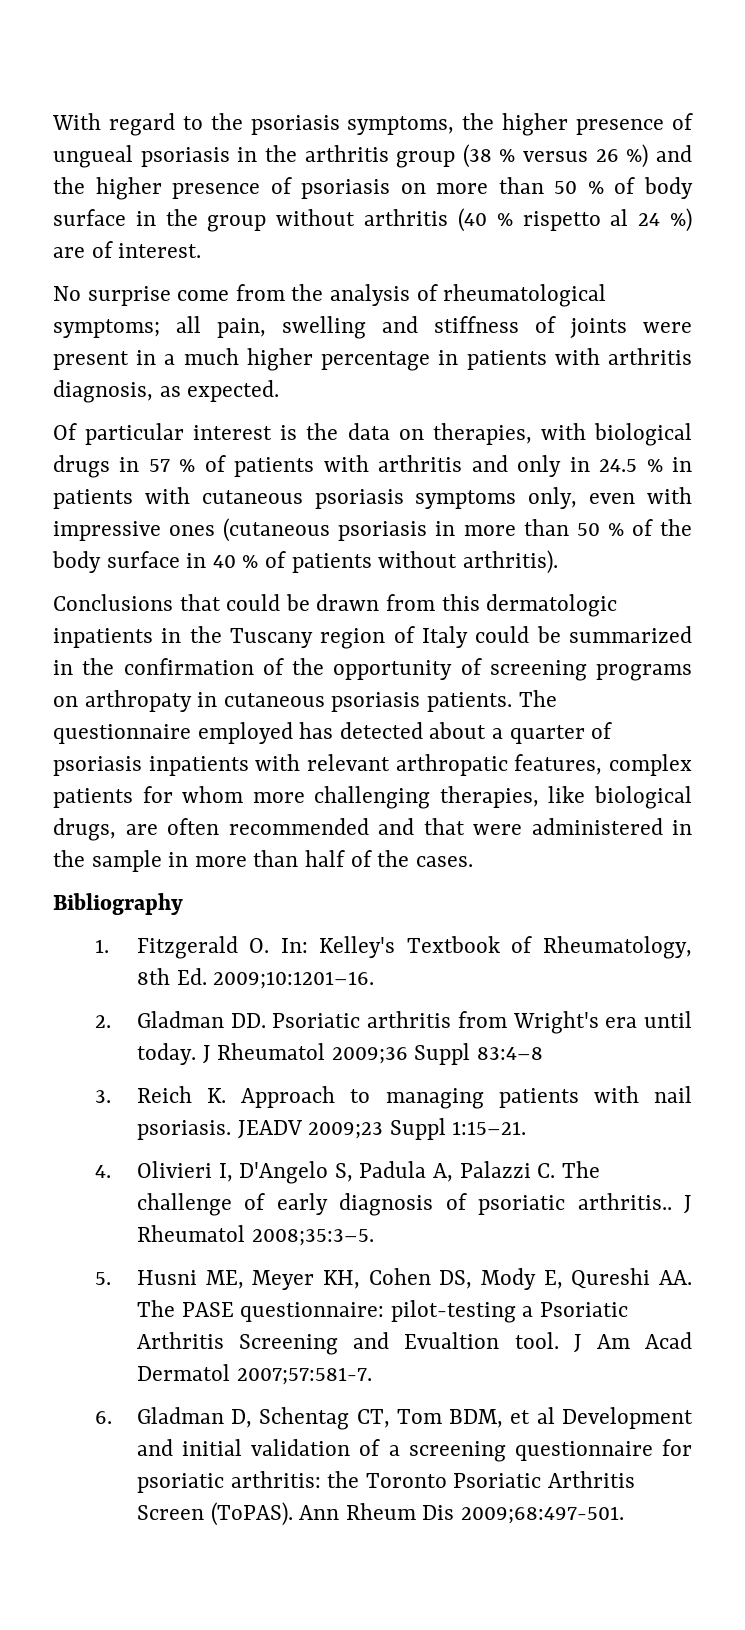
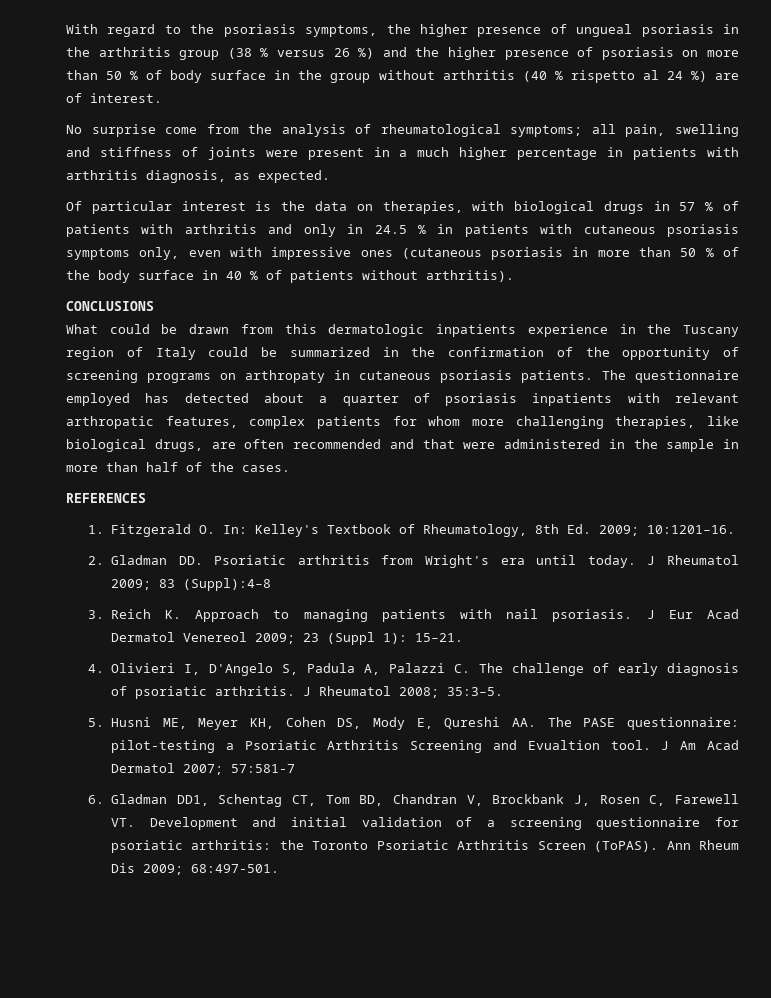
[53,594,221,611] Conclusions that -> [66,301,154,311] [66,324,98,334] CONCLUSIONS // What
(153, 638) none -> [527,324,608,337] experience
[53,893,183,915] Bibliography -> [66,493,146,503] REFERENCES
[213,971,375,989] 2009;10:1201–16. -> [598,525,735,536] 2009; 10:1201–16.
[331,1043,543,1065] 2009;36 Suppl 83:4–8 -> [110,578,271,591] 2009; 83 (Suppl):4–8
[237,1118,527,1140] JEADV 2009;23 Suppl 1:15–21. -> [646,609,740,619] [110,632,463,645] J Eur Acad Dermatol Venereol 2009; 23 (Suppl 1): 15–21.
[577,1193,693,1214] [136,1225,374,1246] arthritis.. J Rheumatol 2008;35:3–5. -> [214,686,503,698] arthritis. J Rheumatol 2008; 35:3–5.
[236,1367,372,1385] 2007;57:581-7. -> [182,764,295,775] 2007; 57:581-7
[231,1409,253,1428] D, -> [176,795,209,806] DD1,
[449,1407,555,1428] BDM, et al -> [359,794,739,806] [110,818,135,827] BD, Chandran V, Brockbank J, Rosen C, Farewell VT.
[460,1506,624,1524] 2009;68:497-501. -> [142,864,279,875] 2009; 68:497-501.

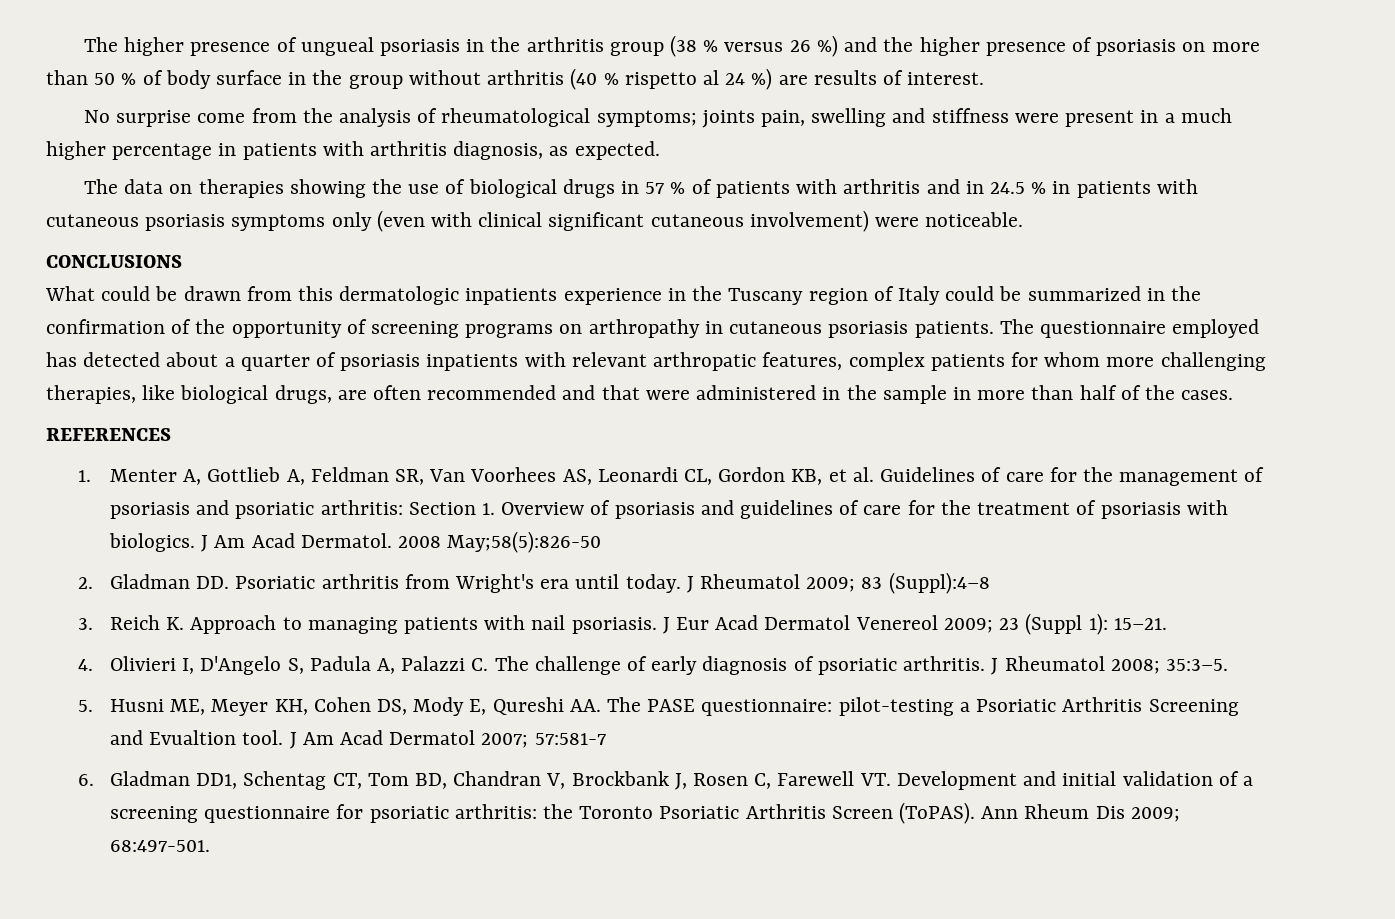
[66,24,411,37] With regard to the psoriasis symptoms, the -> [83,37,118,52] The
(739, 76) none -> [813,70,877,85] results
[591,124,616,134] all -> [701,110,755,128] joints
[181,147,256,160] of joints -> (1009, 115) none
[66,201,505,214] Of particular interest is the data on therapies, with -> [83,179,466,198] The data on therapies showing the use of
[303,224,336,237] only -> (960, 186) none
[139,247,739,260] [66,270,514,283] only, even with impressive ones (cutaneous psoriasis in more than 50 % of the body surface in 40 % of patients without arthritis). -> [331,210,1024,232] only (even with clinical significant cutaneous involvement) were noticeable.
[245,370,325,383] arthropaty -> [588,319,700,338] arthropathy
[110,524,735,537] Fitzgerald O. In: Kelley's Textbook of Rheumatology, 8th Ed. 2009; 10:1201–16. -> [109,467,1265,486] [109,500,1228,519] [108,531,602,553] Menter A, Gottlieb A, Feldman SR, Van Voorhees AS, Leonardi CL, Gordon KB, et al. Guidelines of care for the management of psoriasis and psoriatic arthritis: Section 1. Overview of psoriasis and guidelines of care for the treatment of psoriasis with biologics. J Am Acad Dermatol. 2008 May;58(5):826-50

